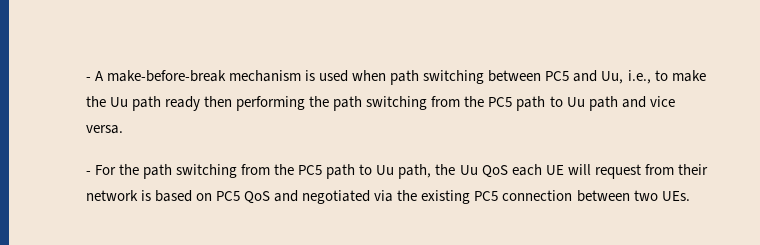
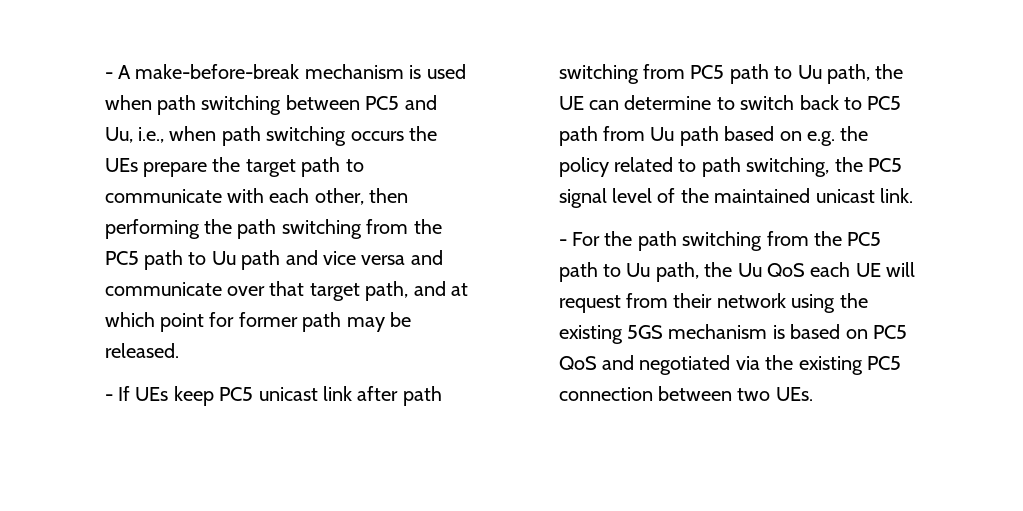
[654,70,706,82] [85,96,201,111] to make the Uu path ready -> [169,126,438,146] [104,157,364,177] [104,188,364,205] when path switching occurs the UEs prepare the target path to communicate with each other,
[85,125,123,134] versa. -> [361,250,443,265] [104,281,469,301] [104,312,412,332] [104,343,179,358] [104,386,442,406] [558,64,904,84] [558,95,902,110] [558,126,869,146] [558,157,903,177] [558,188,914,208] versa and communicate over that target path, and at which point for former path may be released. // - If UEs keep PC5 unicast link after path switching from PC5 path to Uu path, the UE can determine to switch back to PC5 path from Uu path based on e.g. the policy related to path switching, the PC5 signal level of the maintained unicast link.
(138, 195) none -> [791,293,868,313] [558,324,768,344] using the existing 5GS mechanism

